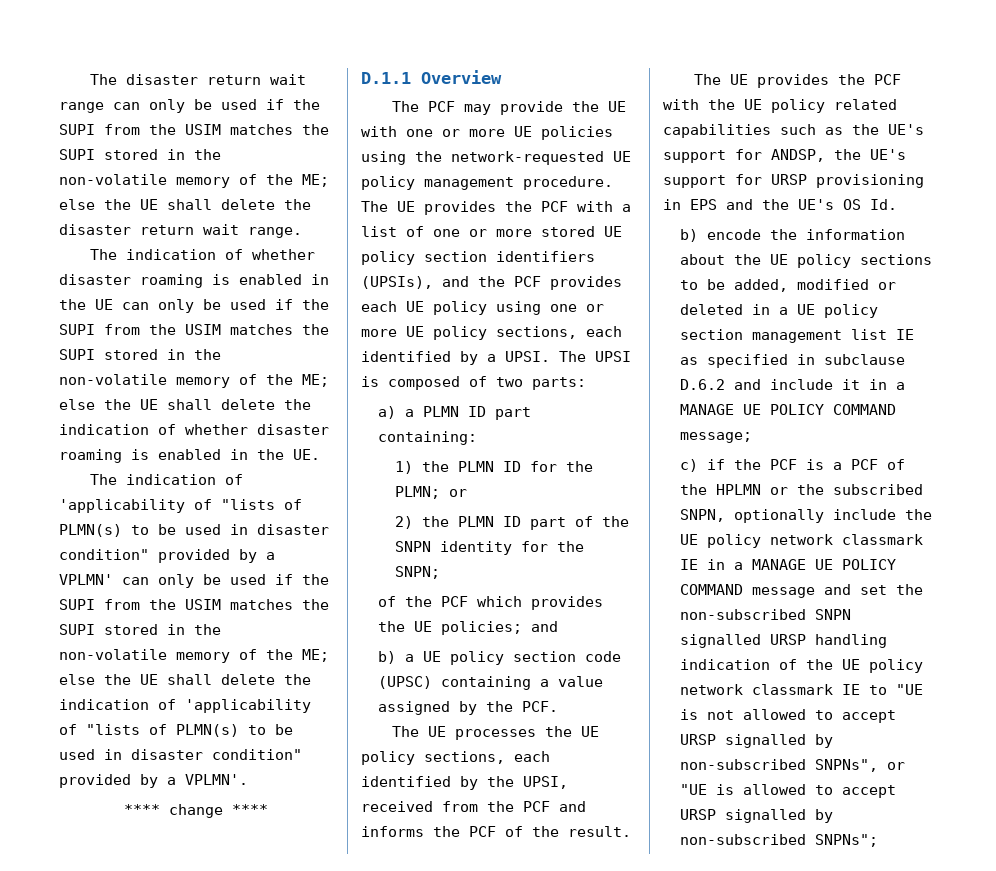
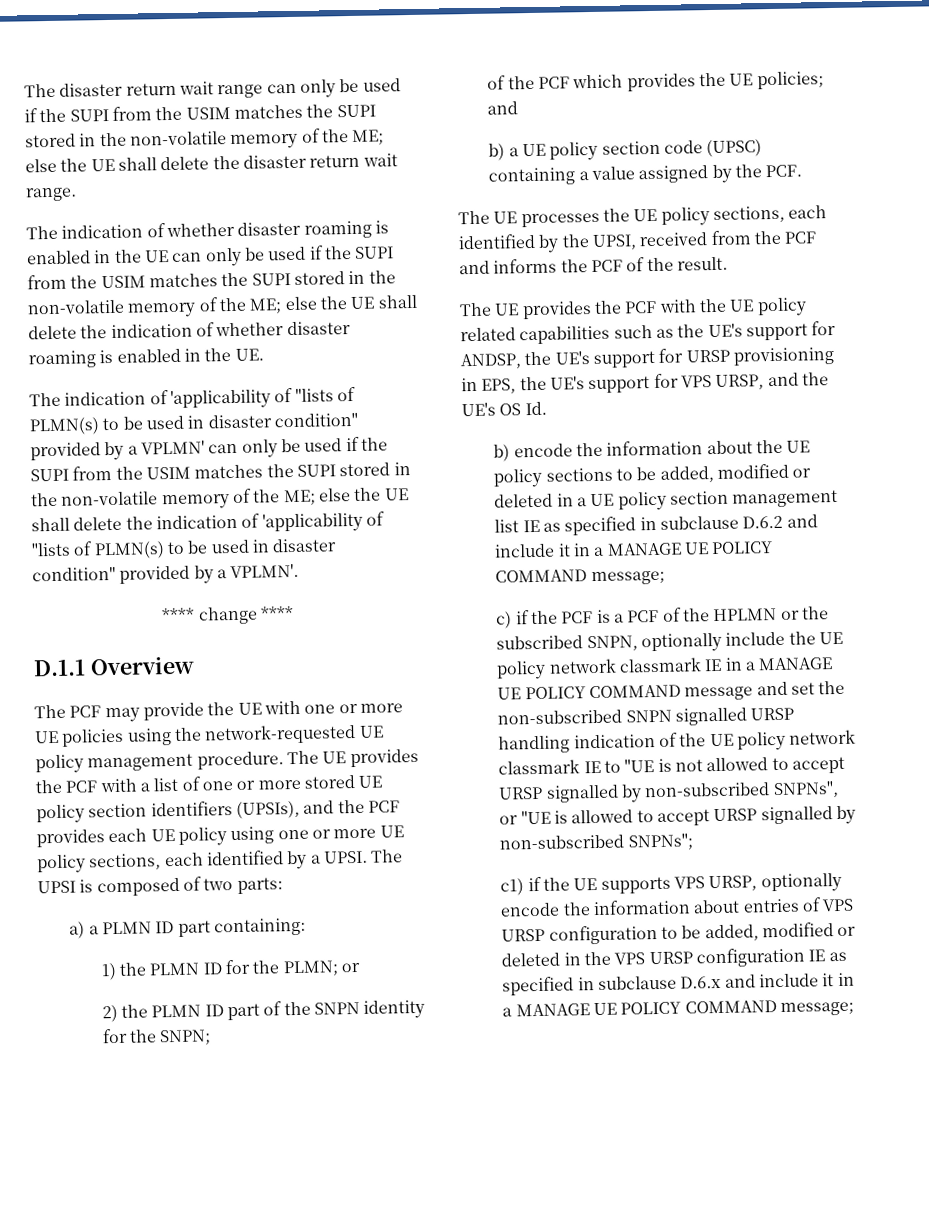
[690,199,717,210] EPS -> [481,373,765,394] EPS, the UE's support for VPS URSP,
(879, 840) none -> [500,872,842,896] [500,897,855,917] [501,922,857,945] [501,947,847,968] [502,972,855,996] [502,1000,854,1017] // c1) if the UE supports VPS URSP, optionally encode the information about entries of VPS URSP configuration to be added, modified or deleted in the VPS URSP configuration IE as specified in subclause D.6.x and include it in a MANAGE UE POLICY COMMAND message;

